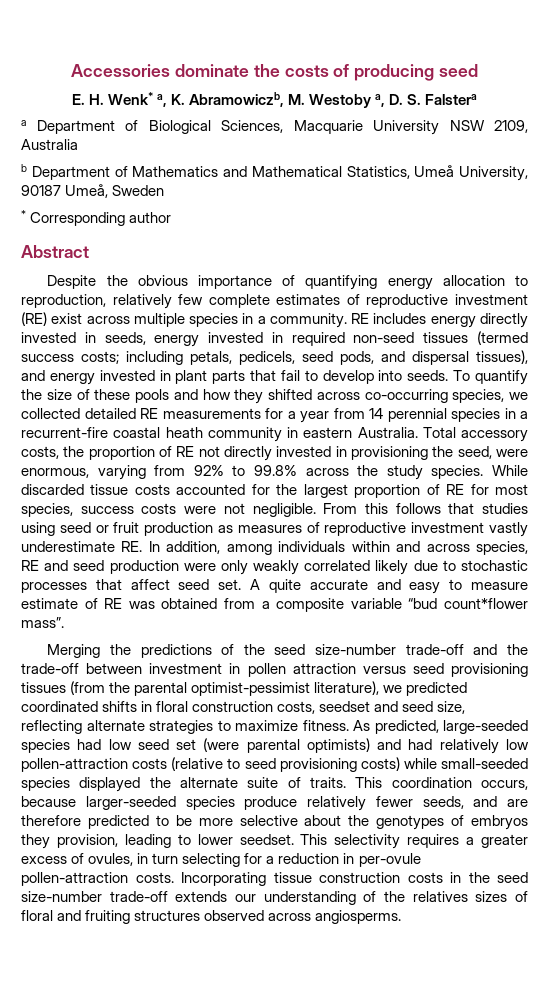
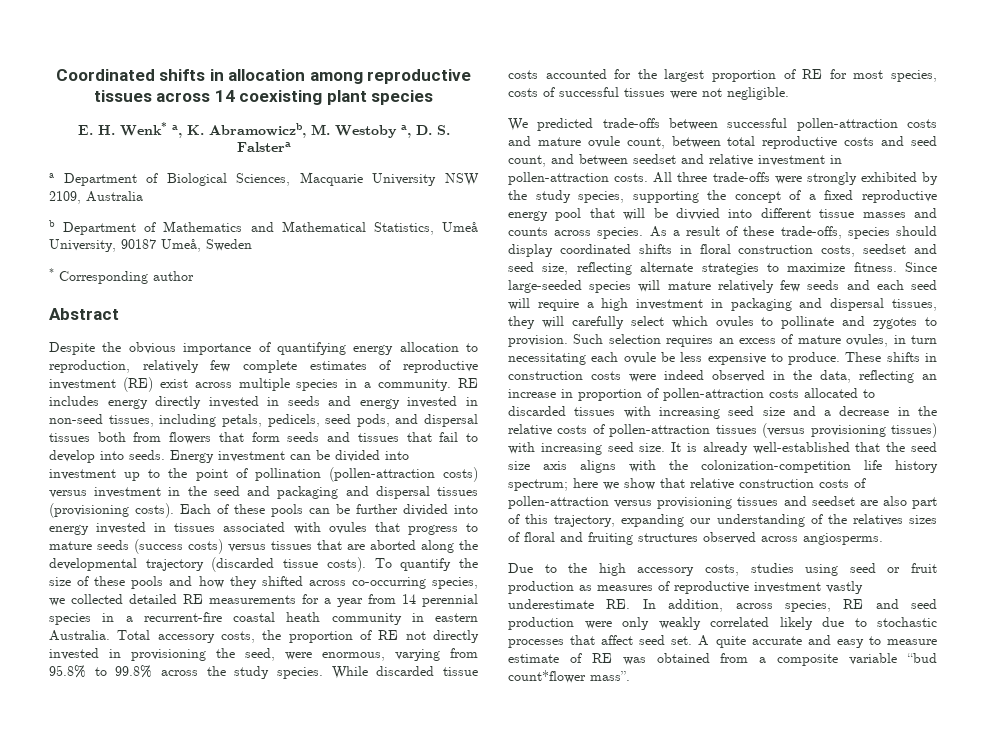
[71,64,478,81] Accessories dominate the costs of producing seed -> [55,69,472,84] [93,90,434,105] Coordinated shifts in allocation among reproductive tissues across 14 coexisting plant species
[104,331,528,347] [21,351,119,364] seeds, energy invested in required non-seed tissues (termed success costs; -> [287,396,478,409] [49,414,154,427] seeds and energy invested in non-seed tissues,
[476,350,528,364] [21,370,246,385] tissues), and energy invested in plant parts -> [49,432,399,444] tissues both from flowers that form seeds and tissues
(449, 375) none -> [170,450,409,463] [49,467,478,482] [49,486,479,499] [49,503,478,518] [49,522,478,535] [49,539,478,554] [49,557,366,572] Energy investment can be divided into investment up to the point of pollination (pollen-attraction costs) versus investment in the seed and packaging and dispersal tissues (provisioning costs). Each of these pools can be further divided into energy invested in tissues associated with ovules that progress to mature seeds (success costs) versus tissues that are aborted along the developmental trajectory (discarded tissue costs).
[193,465,224,476] 92% -> [49,665,86,678] 95.8%
[80,503,177,514] success costs -> [508,87,665,97] costs of successful tissues
[323,503,475,514] From this follows that -> [508,118,937,131] [508,136,937,149] [508,154,842,167] [508,172,938,185] [508,190,937,203] [508,208,937,221] [508,226,937,239] [508,244,937,257] [508,262,937,275] [508,280,937,293] [508,298,937,311] [508,316,937,329] [508,334,937,347] [508,352,937,365] [508,370,937,383] [508,388,875,401] [508,406,937,419] [508,423,937,438] [508,442,937,455] [508,460,938,473] [508,478,866,491] [508,496,937,509] [508,514,937,527] [508,532,883,545] [508,563,739,576] // We predicted trade-offs between successful pollen-attraction costs and mature ovule count, between total reproductive costs and seed count, and between seedset and relative investment in pollen-attraction costs. All three trade-offs were strongly exhibited by the study species, supporting the concept of a fixed reproductive energy pool that will be divvied into different tissue masses and counts across species. As a result of these trade-offs, species should display coordinated shifts in floral construction costs, seedset and seed size, reflecting alternate strategies to maximize fitness. Since large-seeded species will mature relatively few seeds and each seed will require a high investment in packaging and dispersal tissues, they will carefully select which ovules to pollinate and zygotes to provision. Such selection requires an excess of mature ovules, in turn necessitating each ovule be less expensive to produce. These shifts in construction costs were indeed observed in the data, reflecting an increase in proportion of pollen-attraction costs allocated to discarded tissues with increasing seed size and a decrease in the relative costs of pollen-attraction tissues (versus provisioning tissues) with increasing seed size. It is already well-established that the seed size axis aligns with the colonization-competition life history spectrum; here we show that relative construction costs of pollen-attraction versus provisioning tissues and seedset are also part of this trajectory, expanding our understanding of the relatives sizes of floral and fruiting structures observed across angiosperms. // Due to the high accessory costs,
[226,541,421,555] among individuals within and -> (724, 605) none
[47,644,528,658] [21,663,528,677] [21,681,468,696] [21,701,466,714] [21,720,528,734] [21,738,529,754] [21,757,528,772] [21,777,528,792] [21,796,528,811] [21,815,528,830] [21,834,528,849] [21,853,421,867] [21,872,528,886] [21,891,528,905] [21,910,402,924] // Merging the predictions of the seed size-number trade-off and the trade-off between investment in pollen attraction versus seed provisioning tissues (from the parental optimist-pessimist literature), we predicted coordinated shifts in floral construction costs, seedset and seed size, reflecting alternate strategies to maximize fitness. As predicted, large-seeded species had low seed set (were parental optimists) and had relatively low pollen-attraction costs (relative to seed provisioning costs) while small-seeded species displayed the alternate suite of traits. This coordination occurs, because larger-seeded species produce relatively fewer seeds, and are therefore predicted to be more selective about the genotypes of embryos they provision, leading to lower seedset. This selectivity requires a greater excess of ovules, in turn selecting for a reduction in per-ovule pollen-attraction costs. Incorporating tissue construction costs in the seed size-number trade-off extends our understanding of the relatives sizes of floral and fruiting structures observed across angiosperms. -> (630, 676) none

